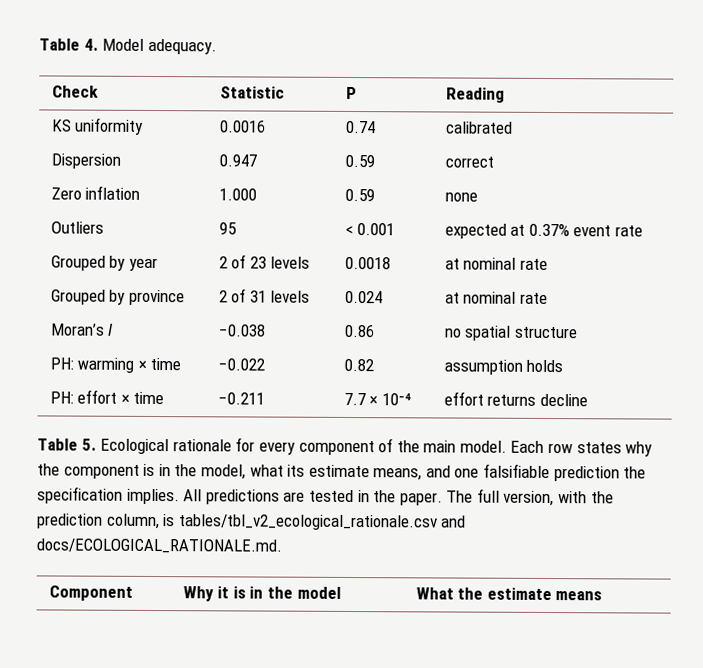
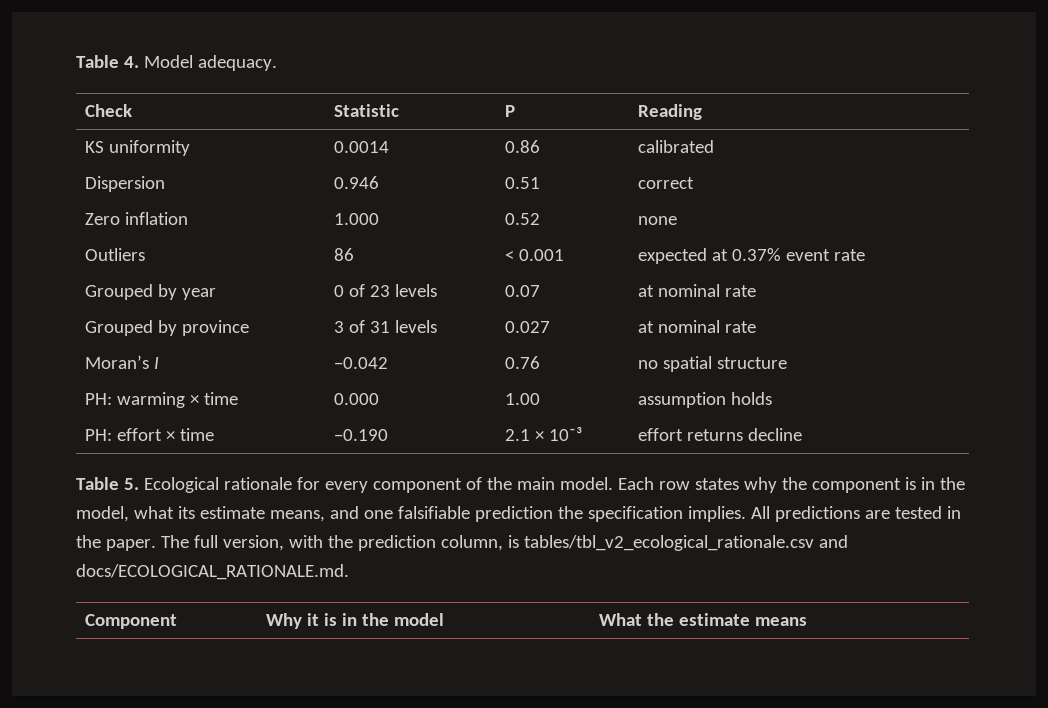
[219,120,266,133] [345,120,376,134] 0.0016 | 0.74 -> [334,141,390,153] [505,140,541,153] 0.0014 | 0.86
[218,154,257,167] [344,154,375,168] 0.947 | 0.59 -> [334,176,380,189] [505,177,541,189] 0.946 | 0.51
[344,188,375,202] 0.59 -> [505,213,541,225] 0.52
[218,222,237,235] 95 -> [334,248,355,261] 86
[218,256,228,269] 2 -> [334,285,345,297] 0
[344,256,391,270] 0.0018 -> [505,285,541,297] 0.07
[218,290,228,303] 2 -> [334,321,345,333] 3
[344,290,383,304] 0.024 -> [505,321,551,333] 0.027
[217,324,266,337] [343,324,375,338] −0.038 | 0.86 -> [334,357,389,369] [505,356,541,369] −0.042 | 0.76
[217,358,265,371] [343,358,374,372] −0.022 | 0.82 -> [334,393,380,405] [505,393,541,405] 0.000 | 1.00
[217,392,265,405] [343,392,412,406] −0.211 | 7.7 × 10⁻⁴ -> [334,429,389,441] [505,426,583,441] −0.190 | 2.1 × 10⁻³

